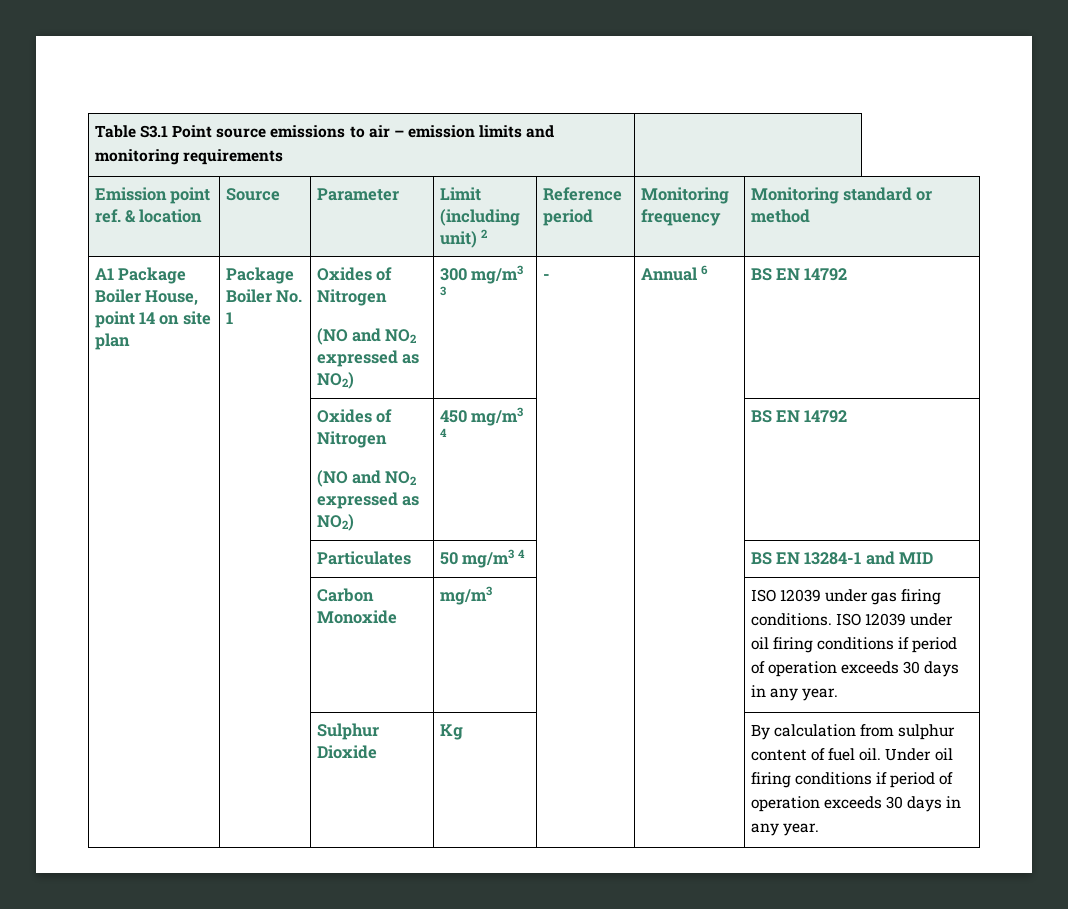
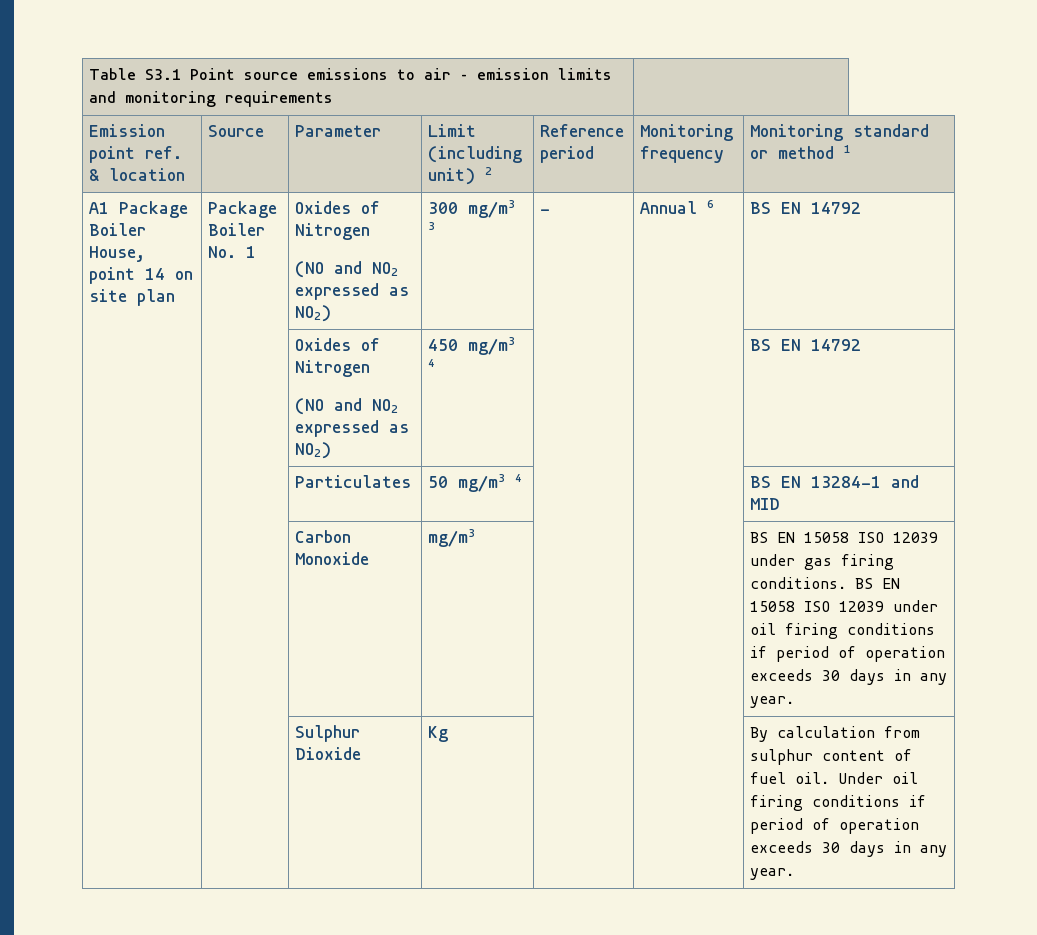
(810, 216) none -> [843,145,851,153] 1
(492, 595) none -> [749,532,849,543] BS EN 15058
(832, 619) none -> [854,578,900,589] [749,601,795,612] BS EN 15058

